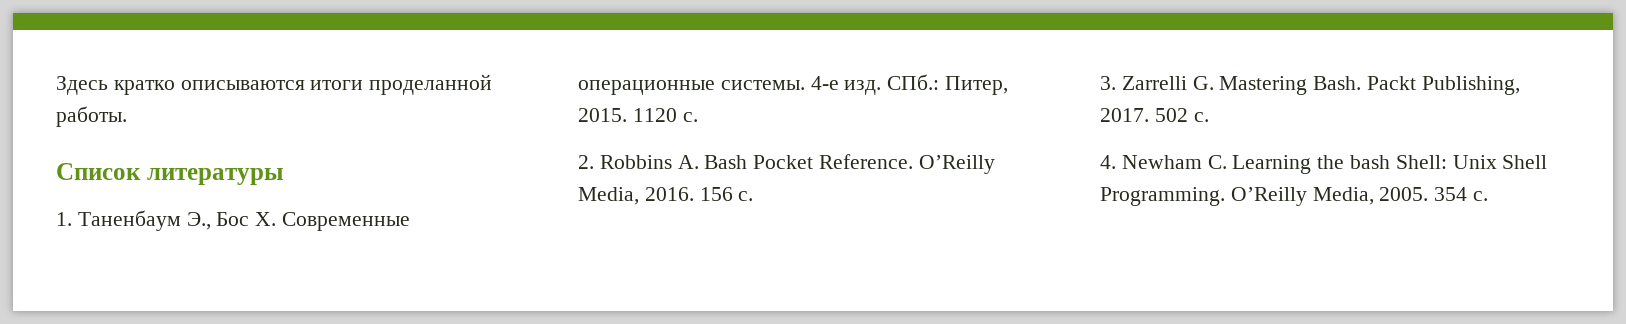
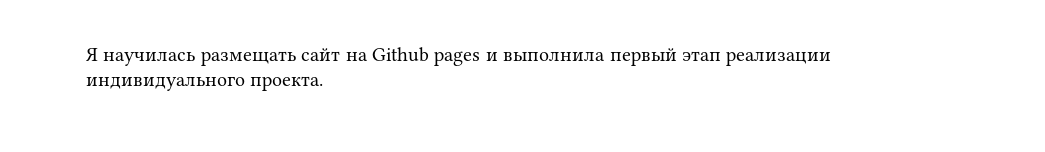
[56,74,493,95] [56,106,127,127] [56,163,284,185] [56,210,411,231] [578,74,1009,95] [578,108,698,122] [578,154,995,174] [578,187,754,205] [1100,76,1520,95] [1100,108,1209,122] [1100,155,1548,174] [1100,187,1489,206] Здесь кратко описываются итоги проделанной работы. // Список литературы // 1. Таненбаум Э., Бос Х. Современные операционные системы. 4-е изд. СПб.: Питер, 2015. 1120 с. // 2. Robbins A. Bash Pocket Reference. O’Reilly Media, 2016. 156 с. // 3. Zarrelli G. Mastering Bash. Packt Publishing, 2017. 502 с. // 4. Newham C. Learning the bash Shell: Unix Shell Programming. O’Reilly Media, 2005. 354 с. -> [86,47,832,66] [86,76,324,91] Я научилась размещать сайт на Github pages и выполнила первый этап реализации индивидуального проекта.

